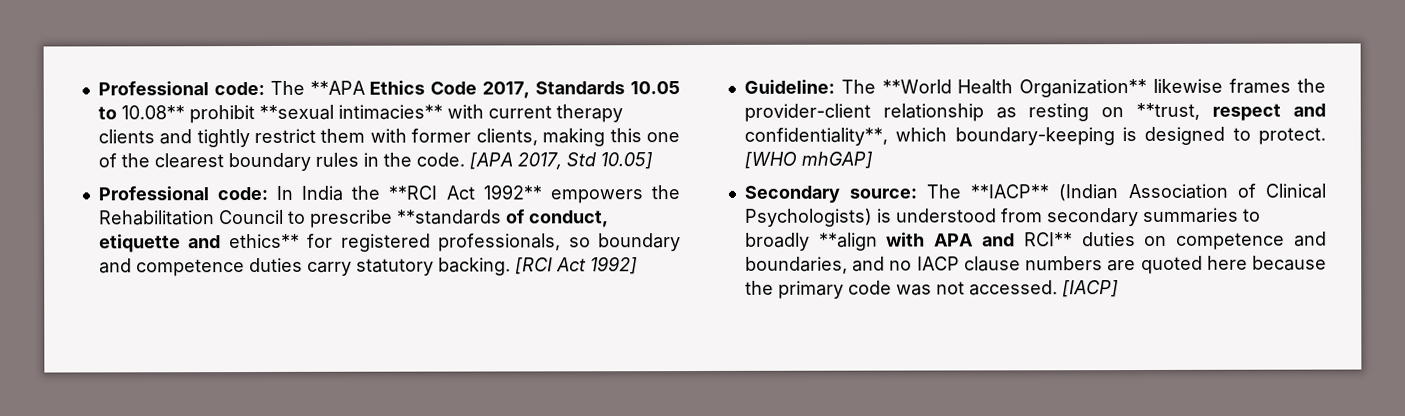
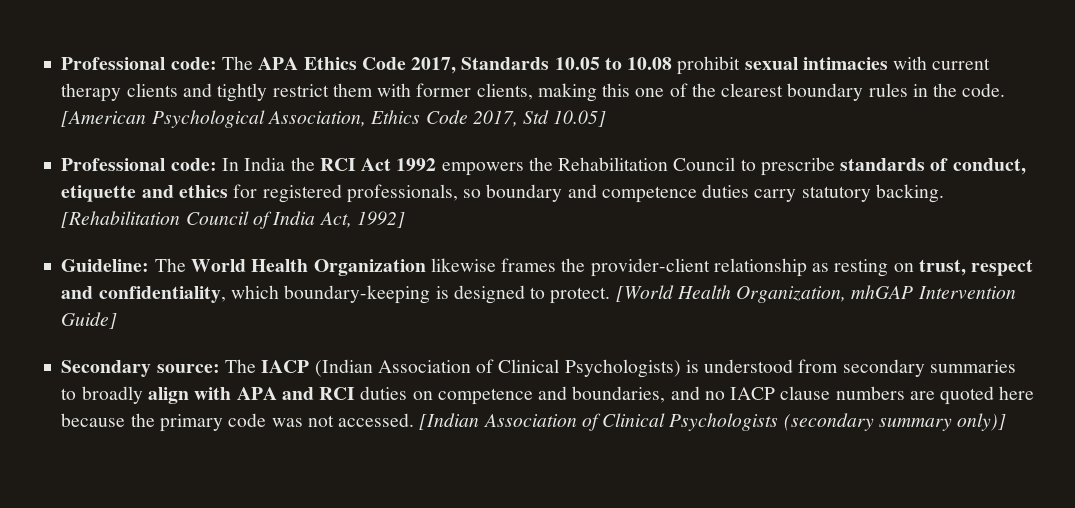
[309,80,365,95] **APA -> [258,57,299,70] APA
[120,104,443,124] 10.08** prohibit **sexual intimacies** -> [627,56,888,75] 10.08 prohibit sexual intimacies
[468,152,513,170] [APA -> [61,110,468,128] [American Psychological Association, Ethics Code
[388,184,542,200] **RCI Act 1992** -> [319,158,437,171] RCI Act 1992
[396,209,502,225] **standards -> [840,158,926,171] standards
[228,233,300,249] ethics** -> [178,185,228,198] ethics
[514,257,587,275] [RCI Act -> [61,211,352,229] [Rehabilitation Council of India Act,
[881,78,1148,98] **World Health Organization** -> [190,259,426,276] World Health Organization
[1136,102,1201,121] **trust, -> [918,259,966,276] trust,
[743,127,888,146] confidentiality**, -> [98,286,226,303] confidentiality,
[743,151,873,169] [WHO mhGAP] -> [615,285,1016,303] [61,312,118,329] [World Health Organization, mhGAP Intervention Guide]
[970,184,1050,199] **IACP** -> [261,360,310,373] IACP
[818,232,878,251] **align -> [147,387,189,404] align
[1023,232,1073,247] RCI** -> [319,387,356,400] RCI
[1061,280,1119,298] [IACP] -> [419,413,1007,431] [Indian Association of Clinical Psychologists (secondary summary only)]

